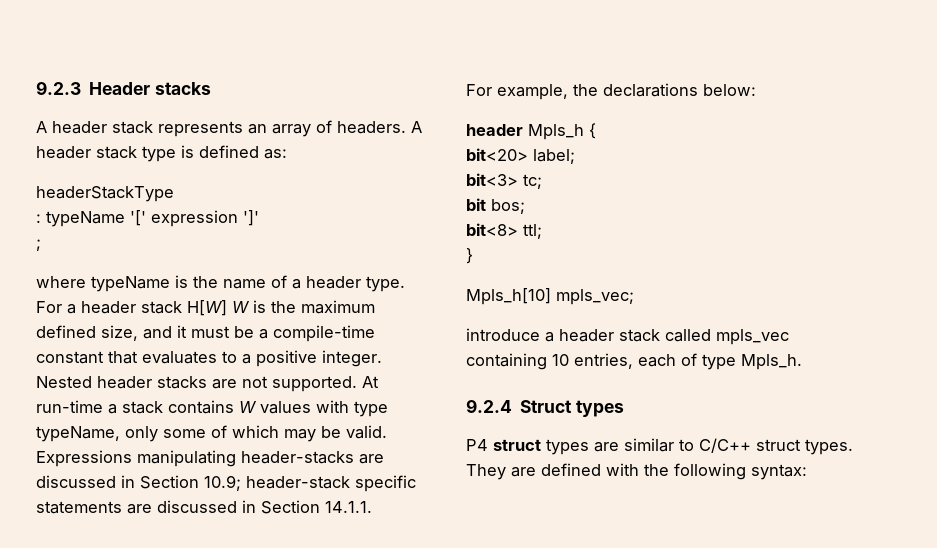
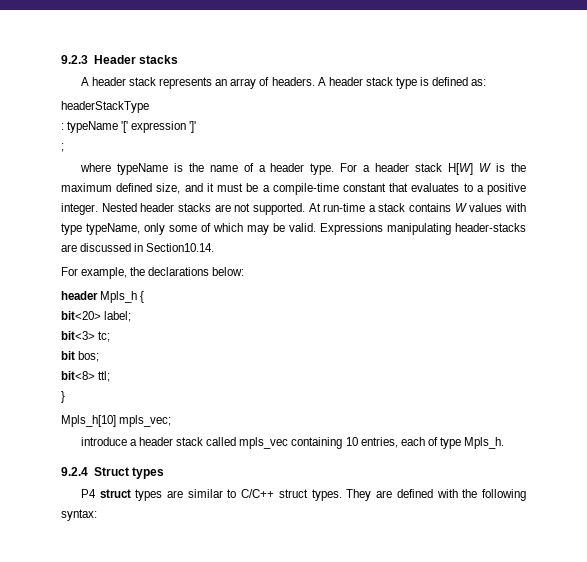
[140,475,416,492] [36,500,372,514] Section 10.9; header-stack specific statements are discussed in Section 14.1.1. -> [146,243,215,252] Section10.14.

